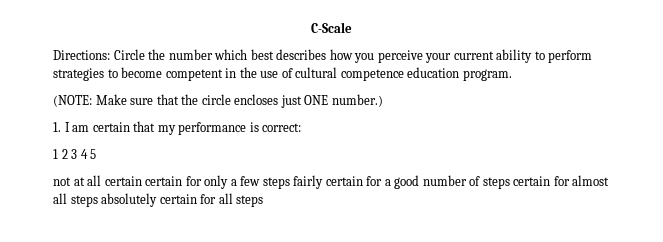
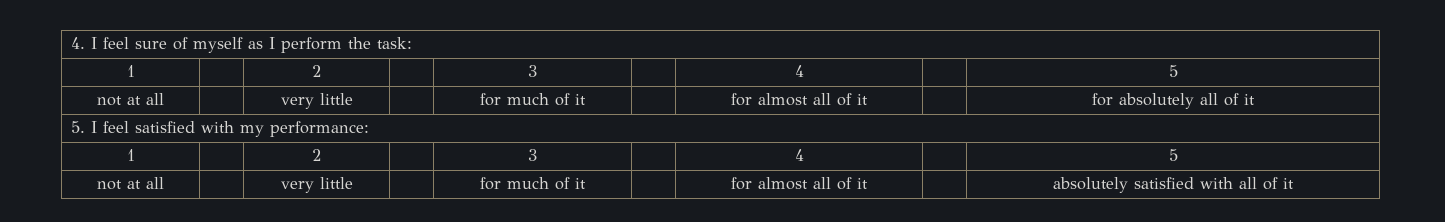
[311,22,352,33] [53,49,593,63] [53,67,512,81] [53,94,383,108] [53,121,302,135] [53,149,97,159] [53,175,610,189] [53,193,264,207] C-Scale // Directions: Circle the number which best describes how you perceive your current ability to perform strategies to become competent in the use of cultural competence education program. // (NOTE: Make sure that the circle encloses just ONE number.) // 1. I am certain that my performance is correct: // 1 2 3 4 5 // not at all certain certain for only a few steps fairly certain for a good number of steps certain for almost all steps absolutely certain for all steps -> [70,37,412,53] [126,65,135,77] [312,65,321,77] [528,65,537,77] [794,65,804,77] [1168,65,1178,77] [97,93,164,106] [280,93,353,109] [480,93,586,106] [731,93,869,106] [1092,93,1255,109] [70,121,369,137] [126,149,135,161] [312,149,321,161] [528,149,537,161] [794,149,804,161] [1168,149,1178,161] [97,177,164,190] [280,177,353,193] [480,177,586,190] [731,177,869,190] [1053,177,1294,193] 4. I feel sure of myself as I perform the task: // 1 | | 2 | | 3 | | 4 | | 5 // not at all | | very little | | for much of it | | for almost all of it | | for absolutely all of it // 5. I feel satisfied with my performance: // 1 | | 2 | | 3 | | 4 | | 5 // not at all | | very little | | for much of it | | for almost all of it | | absolutely satisfied with all of it

